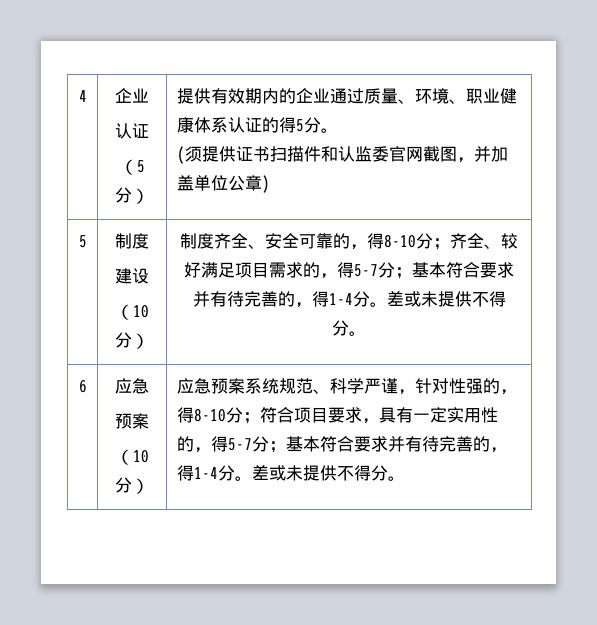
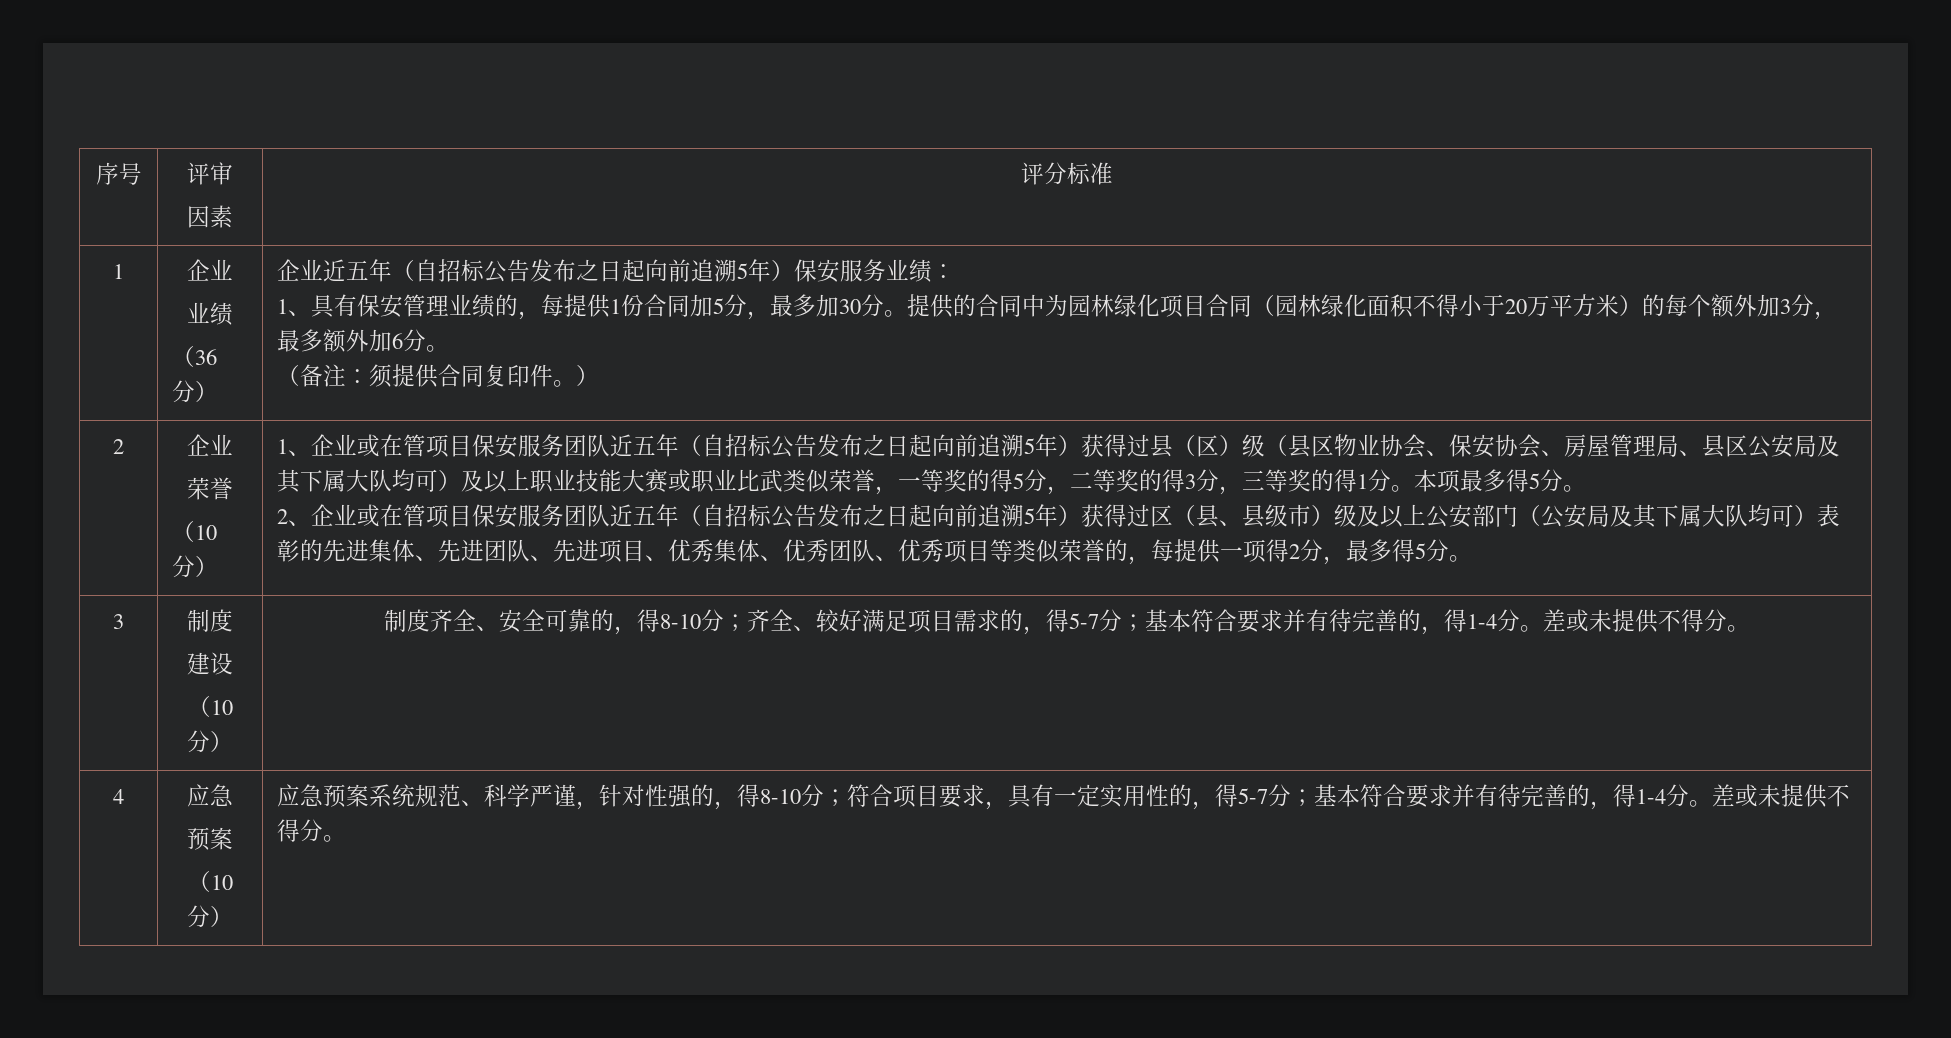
[78,90,87,102] [115,88,149,103] [115,123,149,139] [119,159,145,175] [115,187,149,204] [176,88,517,104] [176,117,338,133] [176,146,508,164] [176,175,270,193] [78,235,87,248] 4 | 企业 // 认证 // （5分） | 提供有效期内的企业通过质量、环境、职业健康体系认证的得5分。 // (须提供证书扫描件和认监委官网截图，并加盖单位公章) // 5 -> [95,162,142,185] [187,162,233,185] [187,205,233,228] [1021,162,1113,185] [113,264,124,279] [187,259,233,281] [187,302,233,326] [172,345,218,367] [172,380,219,403] [277,259,956,283] [277,294,1838,320] [277,329,450,353] [277,364,600,388] [113,439,124,454] [187,434,233,456] [187,477,233,500] [172,520,218,542] [172,555,219,578] [277,434,1841,458] [277,469,1587,495] [277,504,1841,528] [277,539,1473,565] [113,614,124,629] 序号 | 评审 // 因素 | 评分标准 // 1 | 企业 // 业绩 // （36分） | 企业近五年（自招标公告发布之日起向前追溯5年）保安服务业绩： // 1、具有保安管理业绩的，每提供1份合同加5分，最多加30分。提供的合同中为园林绿化项目合同（园林绿化面积不得小于20万平方米）的每个额外加3分，最多额外加6分。 // （备注：须提供合同复印件。） // 2 | 企业 // 荣誉 // （10分） | 1、企业或在管项目保安服务团队近五年（自招标公告发布之日起向前追溯5年）获得过县（区）级（县区物业协会、保安协会、房屋管理局、县区公安局及其下属大队均可）及以上职业技能大赛或职业比武类似荣誉，一等奖的得5分，二等奖的得3分，三等奖的得1分。本项最多得5分。 // 2、企业或在管项目保安服务团队近五年（自招标公告发布之日起向前追溯5年）获得过区（县、县级市）级及以上公安部门（公安局及其下属大队均可）表彰的先进集体、先进团队、先进项目、优秀集体、优秀团队、优秀项目等类似荣誉的，每提供一项得2分，最多得5分。 // 3
[78,380,87,393] 6 -> [113,789,124,804] 4

